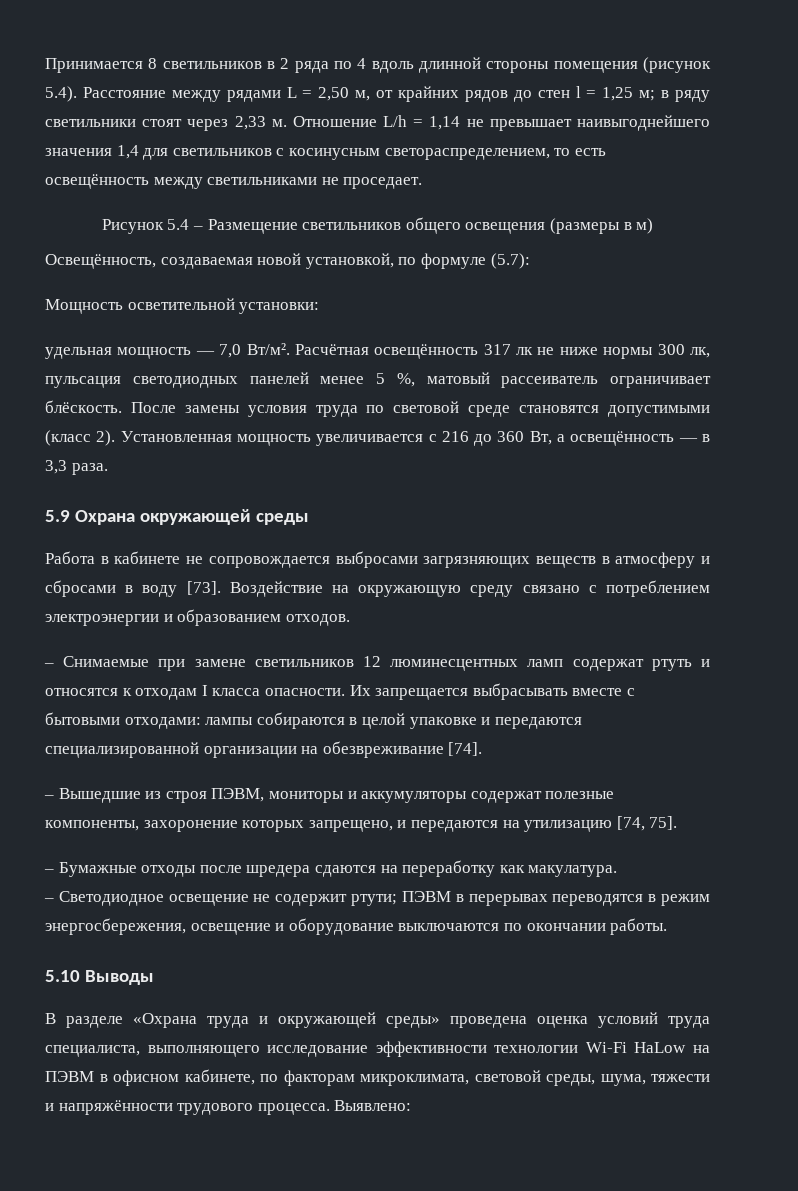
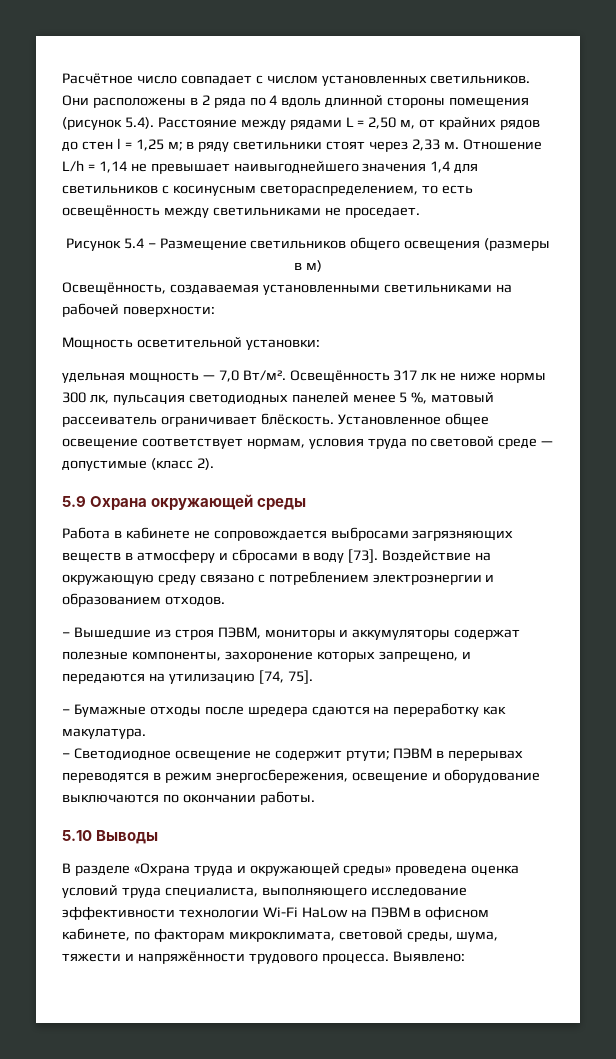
[45,58,262,73] Принимается 8 светильников -> [62,73,531,86] [62,95,186,108] Расчётное число совпадает с числом установленных светильников. Они расположены
[257,253,530,269] новой установкой, по формуле (5.7): -> [262,284,512,295] [62,303,215,317] установленными светильниками на рабочей поверхности:
[294,344,479,359] Расчётная освещённость -> [289,370,390,382] Освещённость
[130,402,240,413] После замены -> [337,413,489,426] [62,438,305,449] Установленное общее освещение соответствует нормам,
[519,405,710,417] становятся допустимыми -> [541,441,554,446] [62,460,147,471] — допустимые
[120,431,710,446] [45,460,108,475] Установленная мощность увеличивается с 216 до 360 Вт, а освещённость — в 3,3 раза. -> (214, 464) none
[44,656,711,671] [45,683,635,700] [45,712,582,729] [45,741,483,758] // – Снимаемые при замене светильников 12 люминесцентных ламп содержат ртуть и относятся к отходам I класса опасности. Их запрещается выбрасывать вместе с бытовыми отходами: лампы собираются в целой упаковке и передаются специализированной организации на обезвреживание [74]. -> (225, 601) none

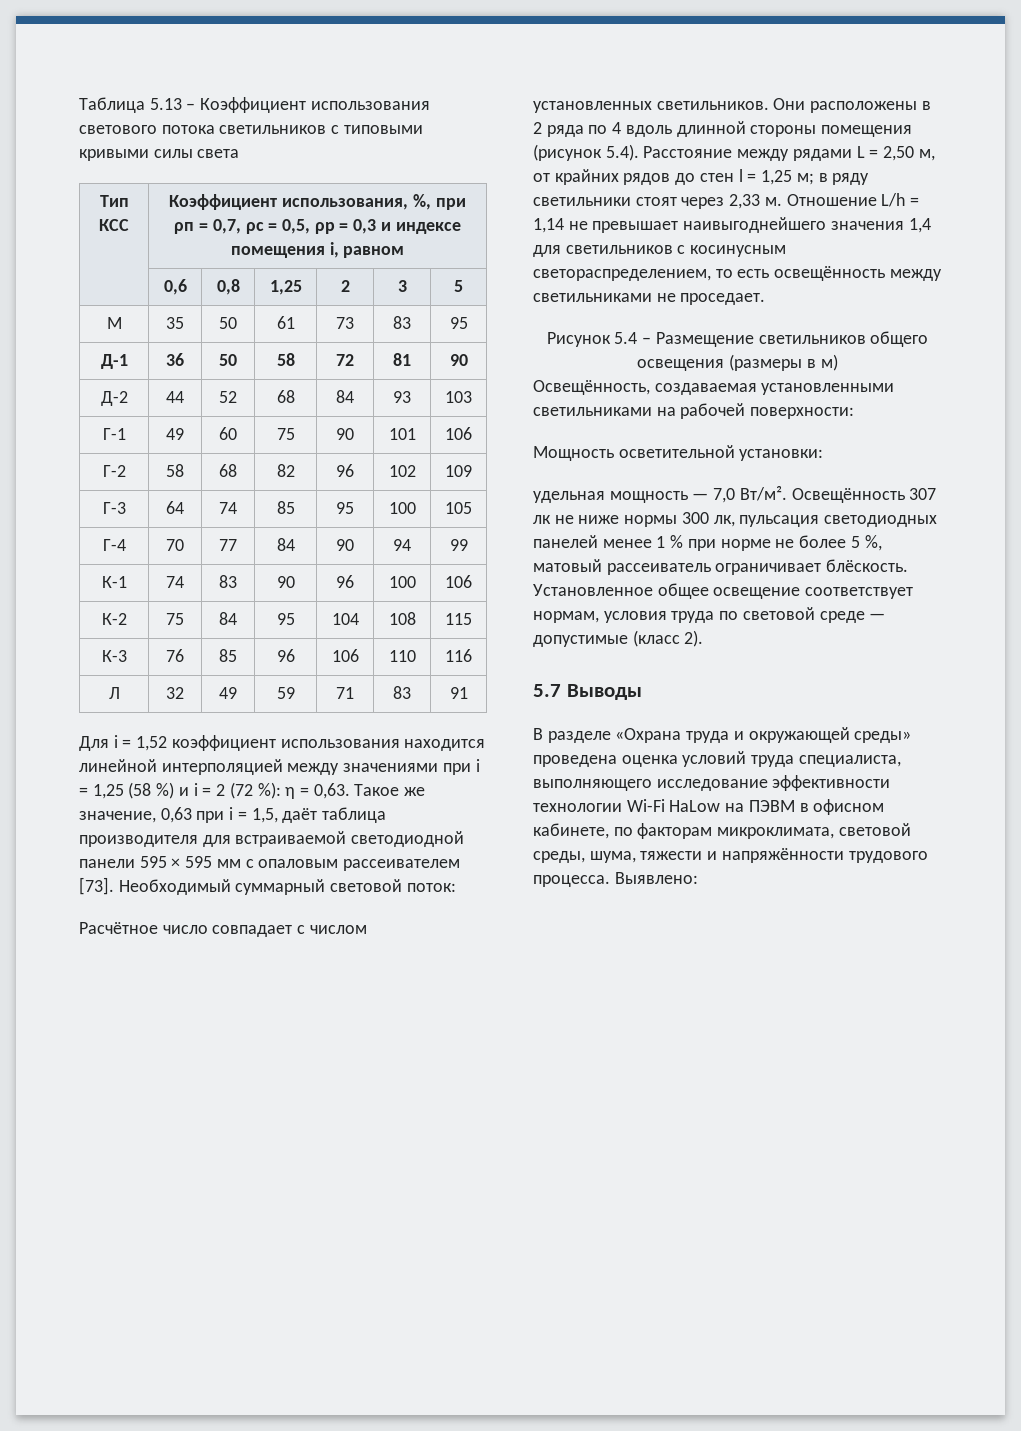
(62, 78) none -> [79,97,430,113] [79,125,423,134] [79,149,240,161] [99,195,129,207] [99,219,129,231] [169,194,466,210] [174,219,461,234] [230,242,405,258] [163,279,187,295] [216,279,240,295] [269,280,302,295] [340,280,350,292] [397,280,407,292] [454,280,463,292] [106,317,122,329] [166,317,184,329] [219,317,237,329] [276,316,295,329] [336,317,354,329] [393,316,411,329] [449,317,468,329] [100,354,128,369] [166,353,184,366] [219,354,237,366] [276,353,295,366] [336,354,354,366] [393,353,411,366] [449,354,468,366] [100,391,128,406] [166,391,184,403] [219,391,237,403] [276,390,295,403] [336,390,354,403] [393,391,411,403] [445,391,472,403] [102,428,126,440] [166,428,184,440] [219,427,237,440] [276,428,295,440] [336,428,354,440] [388,428,416,440] [445,427,472,440] [102,465,126,477] [166,464,184,477] [219,464,237,477] [276,464,295,477] [336,464,354,477] [388,465,416,477] [445,465,472,477] [102,502,126,514] [166,501,184,514] [219,502,237,514] [276,501,295,514] [336,502,354,514] [388,502,416,514] [445,502,472,514] [102,539,126,551] [166,539,184,551] [219,539,237,551] [276,538,295,551] [336,539,354,551] [393,539,411,551] [449,539,468,551] [101,576,127,588] [166,576,184,588] [219,575,237,588] [276,576,295,588] [336,575,354,588] [388,576,416,588] [445,575,472,588] [101,613,127,625] [166,613,184,625] [219,612,237,625] [276,613,295,625] [331,613,359,625] [388,612,416,625] [445,613,472,625] [101,650,127,662] [166,649,184,662] [219,649,237,662] [276,649,295,662] [331,649,359,662] [388,650,416,662] [445,649,472,662] [108,687,120,699] [166,687,184,699] [219,687,237,699] [276,687,295,699] [336,687,354,699] [393,686,411,699] [449,687,468,699] [79,735,486,751] [79,759,480,775] [79,782,426,799] [79,807,387,823] [79,831,465,847] [79,856,461,871] [79,877,456,895] Таблица 5.13 – Коэффициент использования светового потока светильников с типовыми кривыми силы света // Тип КСС | Коэффициент использования, %, при ρп = 0,7, ρс = 0,5, ρр = 0,3 и индексе помещения i, равном // | 0,6 | 0,8 | 1,25 | 2 | 3 | 5 // М | 35 | 50 | 61 | 73 | 83 | 95 // Д-1 | 36 | 50 | 58 | 72 | 81 | 90 // Д-2 | 44 | 52 | 68 | 84 | 93 | 103 // Г-1 | 49 | 60 | 75 | 90 | 101 | 106 // Г-2 | 58 | 68 | 82 | 96 | 102 | 109 // Г-3 | 64 | 74 | 85 | 95 | 100 | 105 // Г-4 | 70 | 77 | 84 | 90 | 94 | 99 // К-1 | 74 | 83 | 90 | 96 | 100 | 106 // К-2 | 75 | 84 | 95 | 104 | 108 | 115 // К-3 | 76 | 85 | 96 | 106 | 110 | 116 // Л | 32 | 49 | 59 | 71 | 83 | 91 // Для i = 1,52 коэффициент использования находится линейной интерполяцией между значениями при i = 1,25 (58 %) и i = 2 (72 %): η = 0,63. Такое же значение, 0,63 при i = 1,5, даёт таблица производителя для встраиваемой светодиодной панели 595 × 595 мм с опаловым рассеивателем [73]. Необходимый суммарный световой поток: //
[393,370,418,381] 317 -> [909,488,937,500] 307
(396, 398) none -> [656,535,847,551] 1 % при норме не более
[62,494,307,510] [62,527,514,541] [62,549,492,563] [62,571,495,585] [62,593,225,607] [62,627,521,640] [62,651,471,662] [62,670,313,684] [62,703,507,717] [62,728,146,739] [62,748,524,761] [62,769,541,783] [62,791,315,805] [62,830,92,841] 5.9 Охрана окружающей среды // Работа в кабинете не сопровождается выбросами загрязняющих веществ в атмосферу и сбросами в воду [73]. Воздействие на окружающую среду связано с потреблением электроэнергии и образованием отходов. // – Вышедшие из строя ПЭВМ, мониторы и аккумуляторы содержат полезные компоненты, захоронение которых запрещено, и передаются на утилизацию [74, 75]. // – Бумажные отходы после шредера сдаются на переработку как макулатура. // – Светодиодное освещение не содержит ртути; ПЭВМ в перерывах переводятся в режим энергосбережения, освещение и оборудование выключаются по окончании работы. // 5.10 -> [533,684,561,697] 5.7

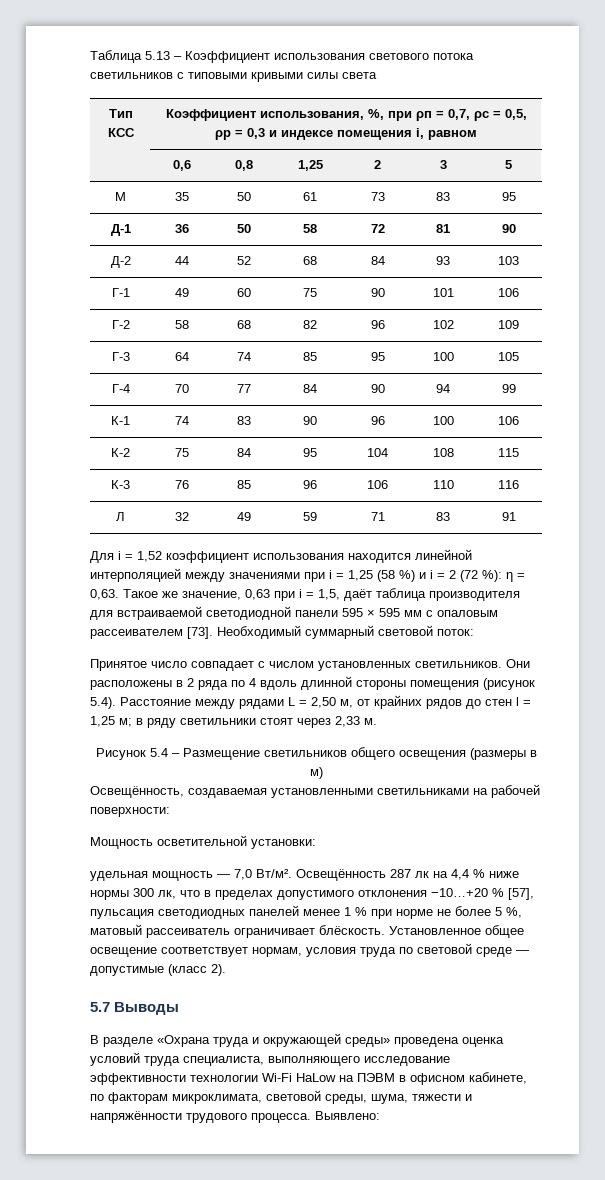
[79,922,158,934] Расчётное -> [90,659,147,671] Принятое
[786,193,920,207] [533,217,931,233] [533,245,787,257] [533,266,942,281] [533,293,766,305] Отношение L/h = 1,14 не превышает наивыгоднейшего значения 1,4 для светильников с косинусным светораспределением, то есть освещённость между светильниками не проседает. -> (377, 721) none
[909,488,937,500] [533,512,735,527] 307 лк не ниже нормы 300 лк, -> [390,869,519,880] [90,888,534,900] 287 лк на 4,4 % ниже нормы 300 лк, что в пределах допустимого отклонения −10…+20 % [57],

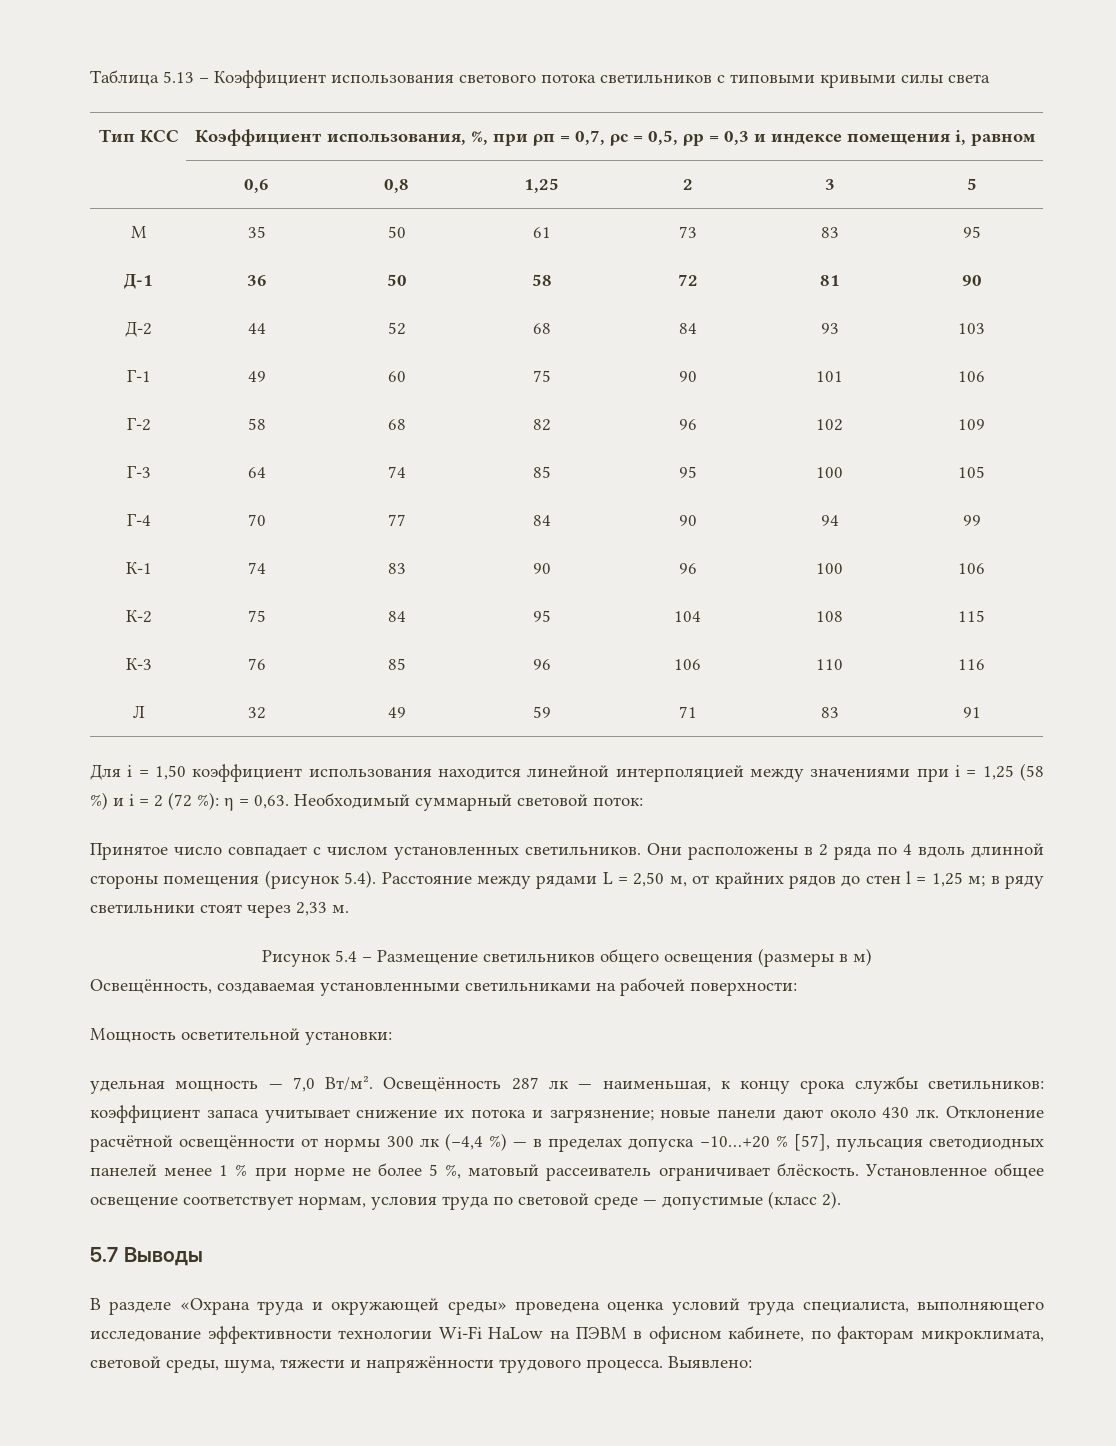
[137,551,162,562] 1,52 -> [155,765,186,780] 1,50
[123,588,520,601] [90,606,498,620] [90,627,213,639] Такое же значение, 0,63 при i = 1,5, даёт таблица производителя для встраиваемой светодиодной панели 595 × 595 мм с опаловым рассеивателем [73]. -> (289, 802) none
[433,869,519,880] [90,888,427,900] на 4,4 % ниже нормы 300 лк, что в пределах допустимого отклонения -> [578,1076,1045,1094] [90,1105,1045,1123] [90,1133,695,1152] — наименьшая, к концу срока службы светильников: коэффициент запаса учитывает снижение их потока и загрязнение; новые панели дают около 430 лк. Отклонение расчётной освещённости от нормы 300 лк (−4,4 %) — в пределах допуска

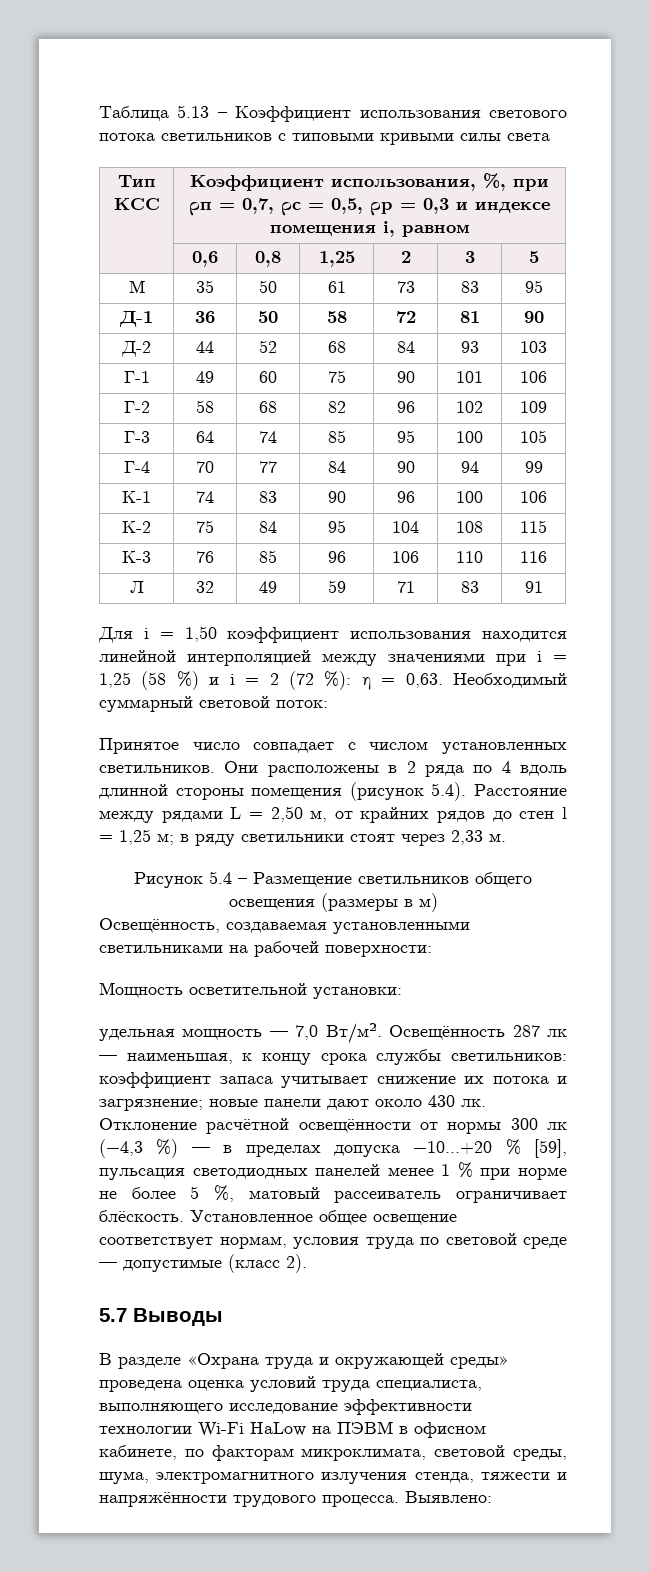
[444,1133,483,1151] (−4,4 -> [99,1139,143,1158] (−4,3
[793,1134,830,1151] [57], -> [534,1139,567,1158] [59],
(275, 1366) none -> [156,1471,474,1484] электромагнитного излучения стенда,

